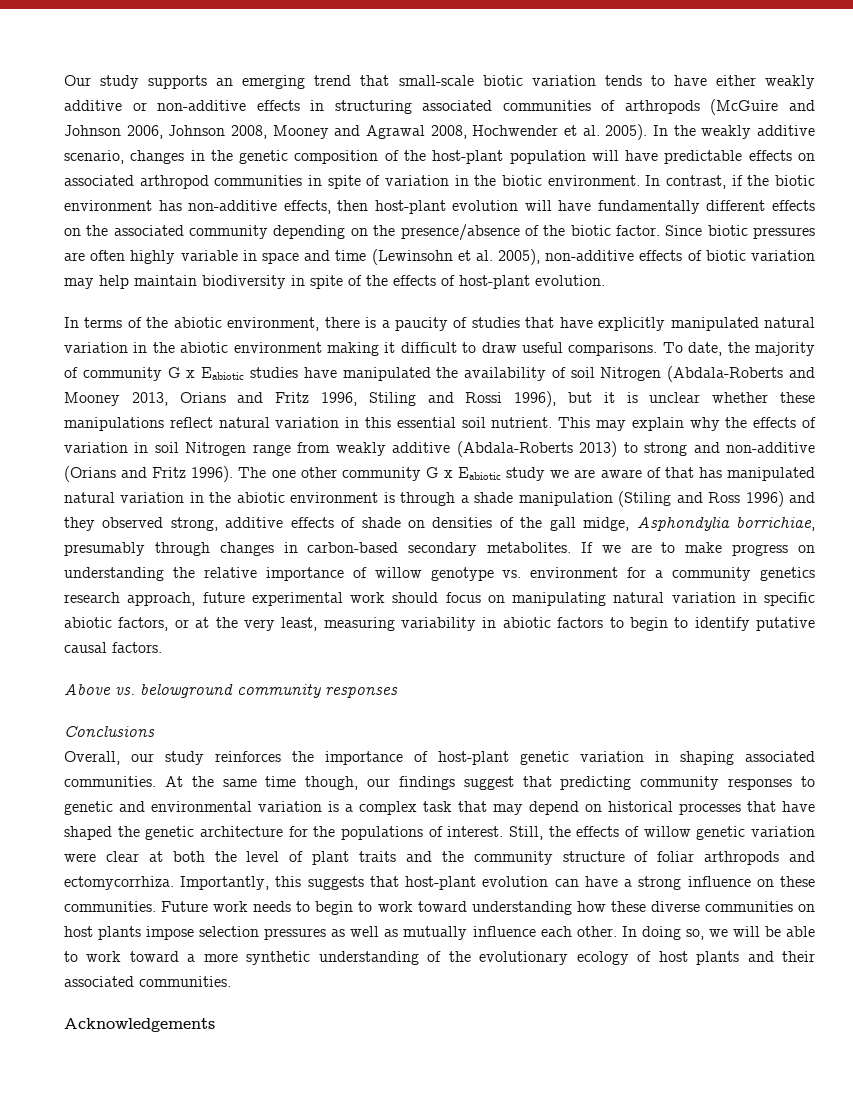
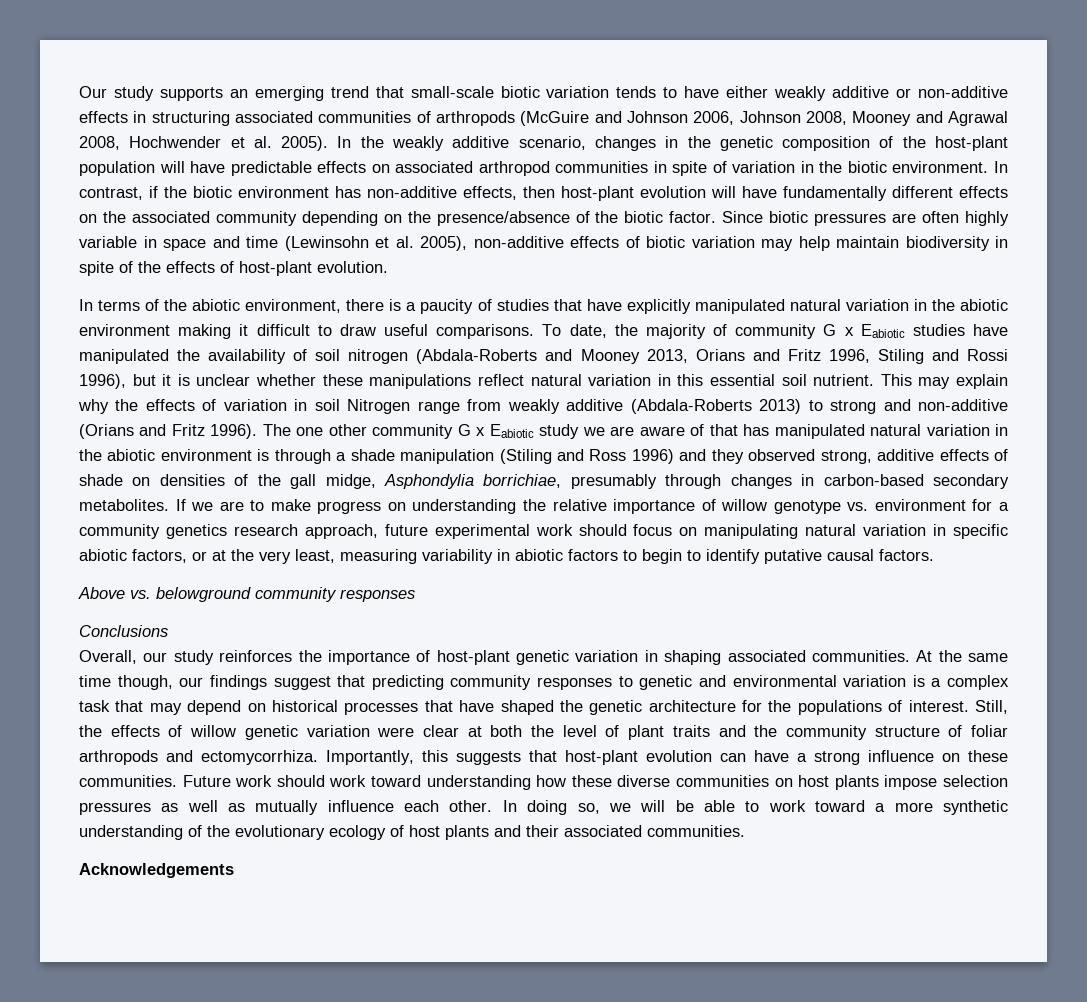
[600,367,662,381] Nitrogen -> [348,349,409,364] nitrogen
[253,901,373,915] needs to begin to -> [276,775,325,787] should

